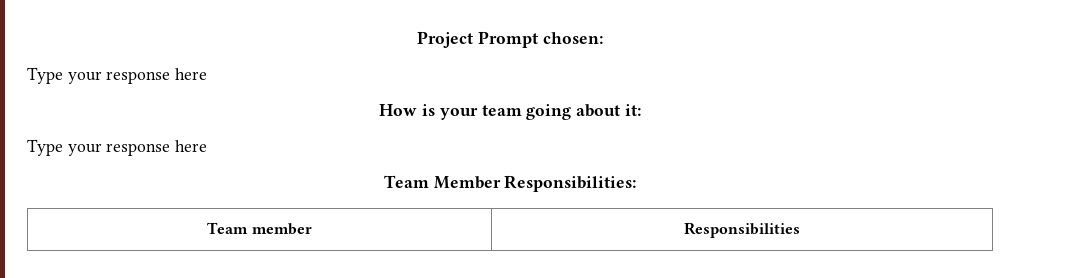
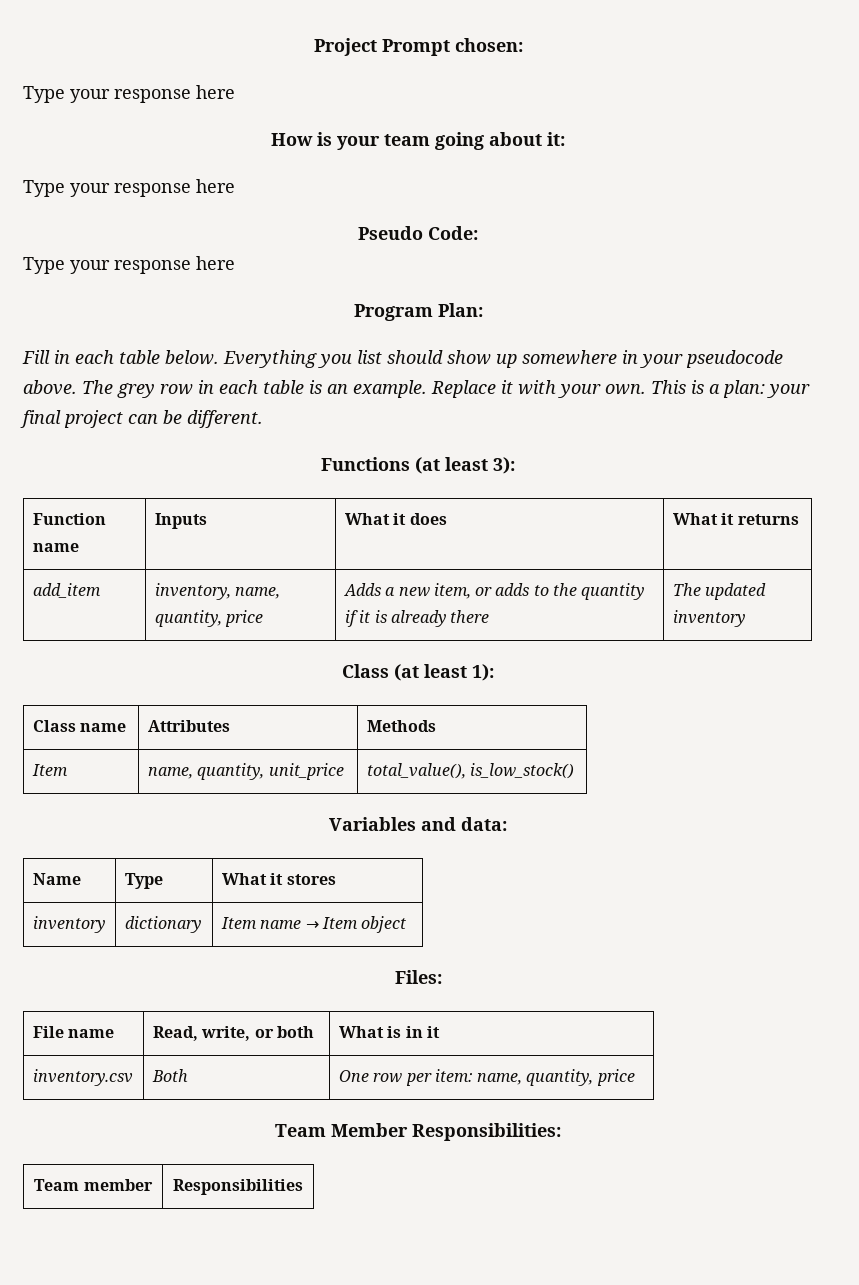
(208, 146) none -> [358,226,478,240] [23,256,235,274] [353,303,483,321] [22,350,783,368] [23,380,810,398] [20,410,263,428] [321,457,515,474] [32,513,106,525] [32,543,79,552] [154,513,207,529] [344,513,447,525] [672,513,799,525] [32,583,101,598] [154,583,281,600] [154,610,264,627] [343,583,645,600] [344,610,490,627] [672,583,767,600] [672,610,745,627] [342,664,494,681] [32,720,127,732] [147,720,230,732] [366,720,436,732] [31,764,68,776] [147,763,344,780] [366,763,575,779] [329,817,507,831] [32,873,81,885] [124,873,163,889] [221,873,336,885] [32,916,105,933] [124,916,201,933] [220,916,407,933] [394,970,442,984] [32,1026,115,1038] [152,1026,314,1041] [338,1026,440,1038] [32,1069,133,1086] [151,1069,188,1082] [338,1069,635,1086] // Pseudo Code: // Type your response here // Program Plan: // Fill in each table below. Everything you list should show up somewhere in your pseudocode above. The grey row in each table is an example. Replace it with your own. This is a plan: your final project can be different. // Functions (at least 3): // Function name | Inputs | What it does | What it returns // add_item | inventory, name, quantity, price | Adds a new item, or adds to the quantity if it is already there | The updated inventory // Class (at least 1): // Class name | Attributes | Methods // Item | name, quantity, unit_price | total_value(), is_low_stock() // Variables and data: // Name | Type | What it stores // inventory | dictionary | Item name → Item object // Files: // File name | Read, write, or both | What is in it // inventory.csv | Both | One row per item: name, quantity, price

